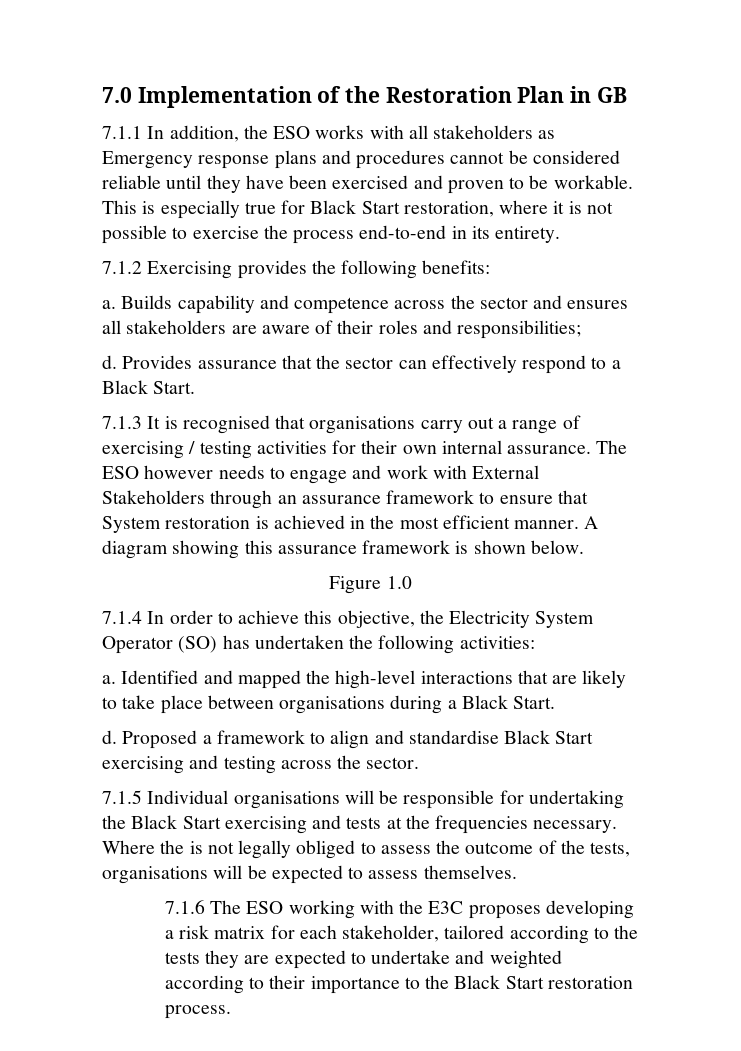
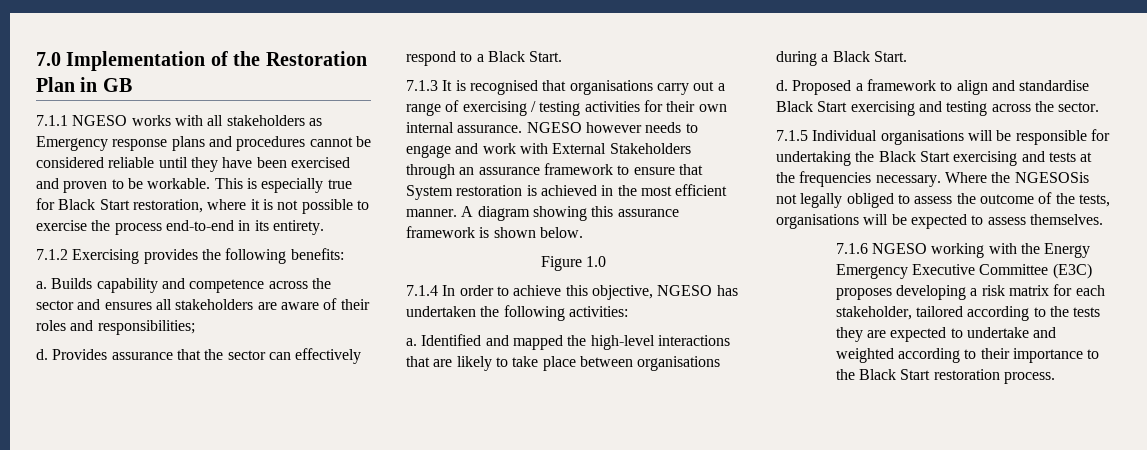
[147,125,311,142] In addition, the ESO -> [72,115,128,126] NGESO
[596,440,628,454] [102,466,139,479] The ESO -> [526,122,582,133] NGESO
[419,610,595,628] [102,636,218,654] the Electricity System Operator (SO) -> [657,285,713,296] NGESO
[189,841,203,854] is -> [1014,172,1089,183] NGESOSis
[209,900,284,914] The ESO -> [871,243,927,254] NGESO
[428,901,464,914] E3C -> [1044,243,1091,258] [835,263,1092,279] Energy Emergency Executive Committee (E3C)

